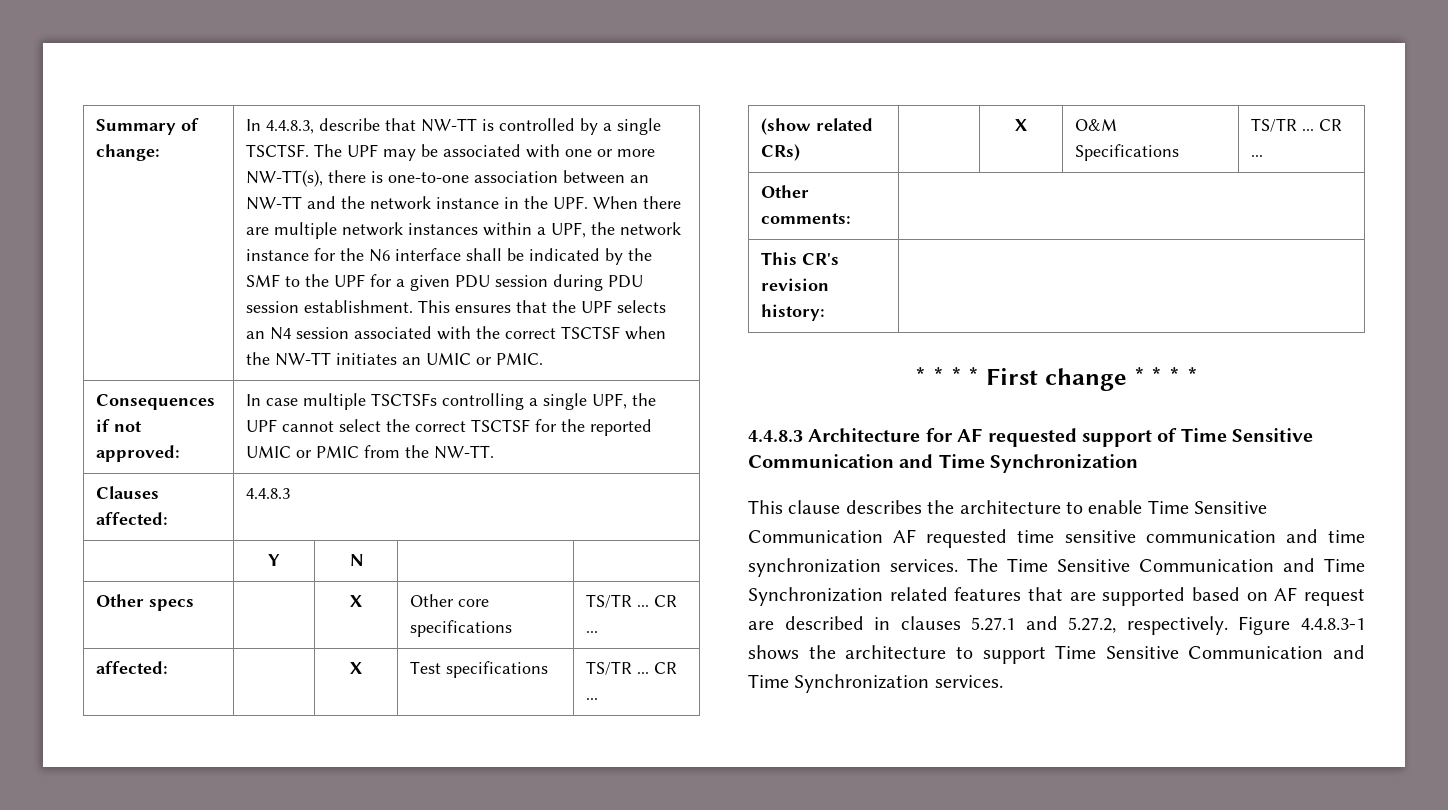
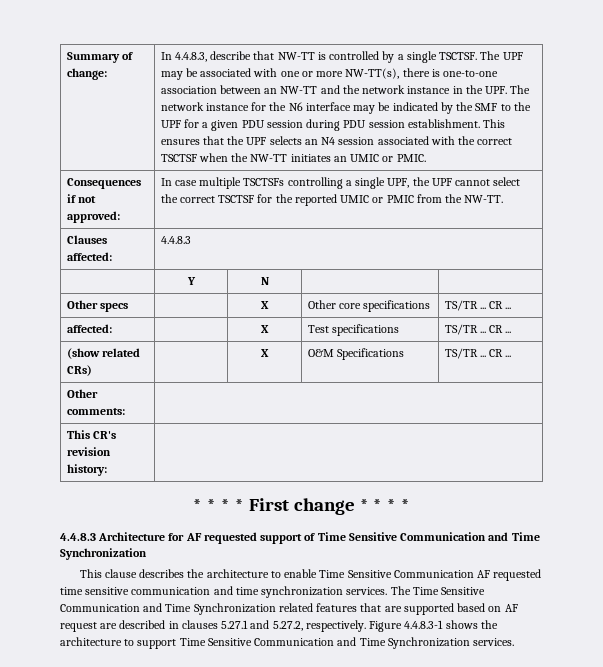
[593,196,682,209] [246,222,616,239] When there are multiple network instances within a UPF, the -> [510,85,531,94] The
[466,248,503,261] shall -> [353,105,376,114] may

